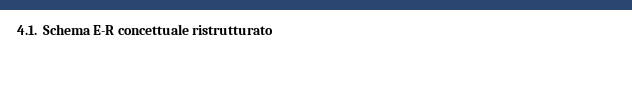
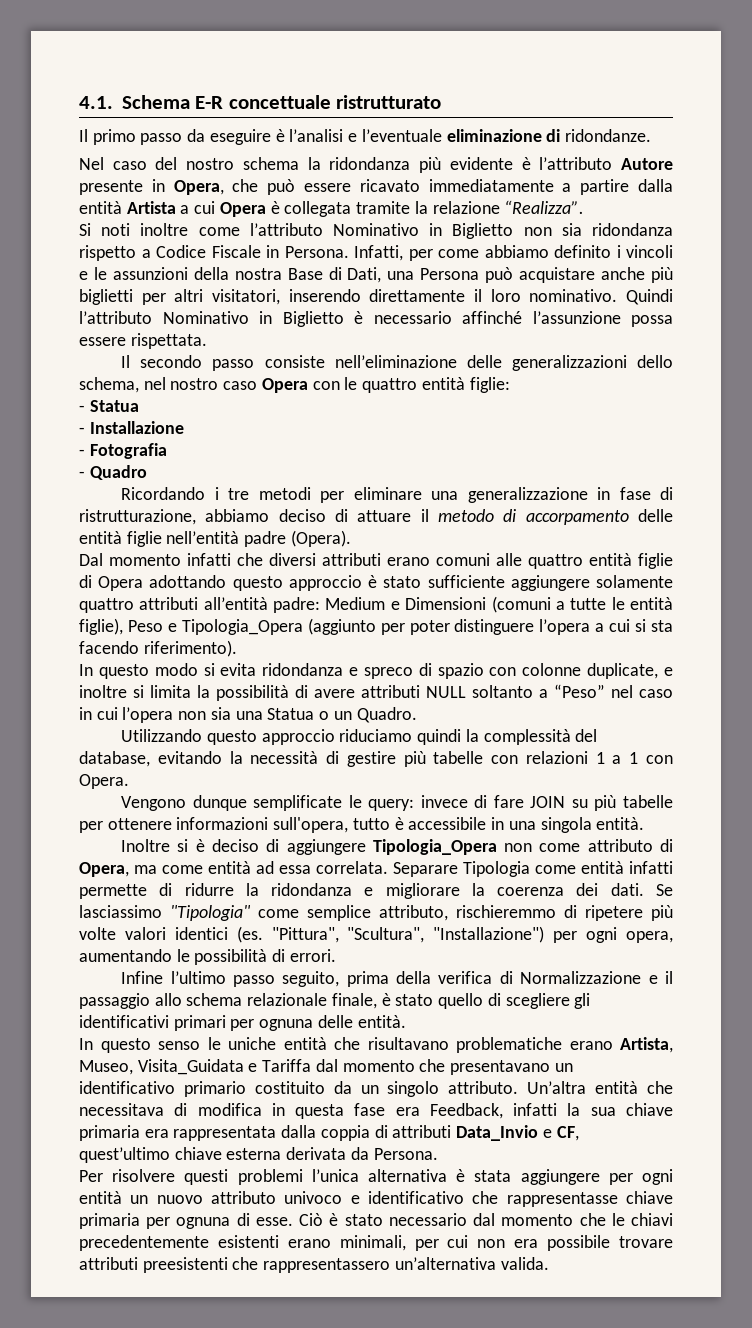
(274, 30) none -> [79,129,651,145] [79,157,673,173] [79,179,673,195] [79,200,585,217] [79,223,673,239] [79,245,673,261] [79,267,673,283] [79,289,673,305] [79,311,673,327] [79,333,207,349] [121,355,674,371] [79,377,510,393] [79,400,139,412] [79,421,184,434] [79,443,167,459] [79,465,147,480] [121,487,673,503] [79,509,673,525] [79,530,351,547] [79,553,673,569] [79,575,673,591] [79,596,674,613] [79,618,673,635] [79,640,237,657] [79,663,674,679] [79,684,673,701] [79,707,417,723] [121,729,598,745] [79,751,673,767] [79,774,129,789] [121,795,674,811] [79,817,645,833] [121,839,673,855] [79,861,673,877] [79,883,673,899] [79,905,673,921] [79,926,674,943] [79,949,336,965] [121,971,673,987] [79,993,591,1009] [79,1015,406,1031] [79,1037,673,1053] [79,1059,573,1075] [79,1081,674,1097] [79,1103,673,1119] [79,1125,579,1141] [79,1147,438,1163] [79,1169,673,1185] [79,1191,673,1207] [79,1213,673,1229] [79,1235,674,1251] [79,1257,549,1273] // Il primo passo da eseguire è l’analisi e l’eventuale eliminazione di ridondanze. // Nel caso del nostro schema la ridondanza più evidente è l’attributo Autore presente in Opera, che può essere ricavato immediatamente a partire dalla entità Artista a cui Opera è collegata tramite la relazione “Realizza”. // Si noti inoltre come l’attributo Nominativo in Biglietto non sia ridondanza rispetto a Codice Fiscale in Persona. Infatti, per come abbiamo definito i vincoli e le assunzioni della nostra Base di Dati, una Persona può acquistare anche più biglietti per altri visitatori, inserendo direttamente il loro nominativo. Quindi l’attributo Nominativo in Biglietto è necessario affinché l’assunzione possa essere rispettata. // Il secondo passo consiste nell’eliminazione delle generalizzazioni dello schema, nel nostro caso Opera con le quattro entità figlie: // - Statua // - Installazione // - Fotografia // - Quadro // Ricordando i tre metodi per eliminare una generalizzazione in fase di ristrutturazione, abbiamo deciso di attuare il metodo di accorpamento delle entità figlie nell’entità padre (Opera). // Dal momento infatti che diversi attributi erano comuni alle quattro entità figlie di Opera adottando questo approccio è stato sufficiente aggiungere solamente quattro attributi all’entità padre: Medium e Dimensioni (comuni a tutte le entità figlie), Peso e Tipologia_Opera (aggiunto per poter distinguere l’opera a cui si sta facendo riferimento). // In questo modo si evita ridondanza e spreco di spazio con colonne duplicate, e inoltre si limita la possibilità di avere attributi NULL soltanto a “Peso” nel caso in cui l’opera non sia una Statua o un Quadro. // Utilizzando questo approccio riduciamo quindi la complessità del database, evitando la necessità di gestire più tabelle con relazioni 1 a 1 con Opera. // Vengono dunque semplificate le query: invece di fare JOIN su più tabelle per ottenere informazioni sull'opera, tutto è accessibile in una singola entità. // Inoltre si è deciso di aggiungere Tipologia_Opera non come attributo di Opera, ma come entità ad essa correlata. Separare Tipologia come entità infatti permette di ridurre la ridondanza e migliorare la coerenza dei dati. Se lasciassimo "Tipologia" come semplice attributo, rischieremmo di ripetere più volte valori identici (es. "Pittura", "Scultura", "Installazione") per ogni opera, aumentando le possibilità di errori. // Infine l’ultimo passo seguito, prima della verifica di Normalizzazione e il passaggio allo schema relazionale finale, è stato quello di scegliere gli identificativi primari per ognuna delle entità. // In questo senso le uniche entità che risultavano problematiche erano Artista, Museo, Visita_Guidata e Tariffa dal momento che presentavano un identificativo primario costituito da un singolo attributo. Un’altra entità che necessitava di modifica in questa fase era Feedback, infatti la sua chiave primaria era rappresentata dalla coppia di attributi Data_Invio e CF, quest’ultimo chiave esterna derivata da Persona. // Per risolvere questi problemi l’unica alternativa è stata aggiungere per ogni entità un nuovo attributo univoco e identificativo che rappresentasse chiave primaria per ognuna di esse. Ciò è stato necessario dal momento che le chiavi precedentemente esistenti erano minimali, per cui non era possibile trovare attributi preesistenti che rappresentassero un’alternativa valida.

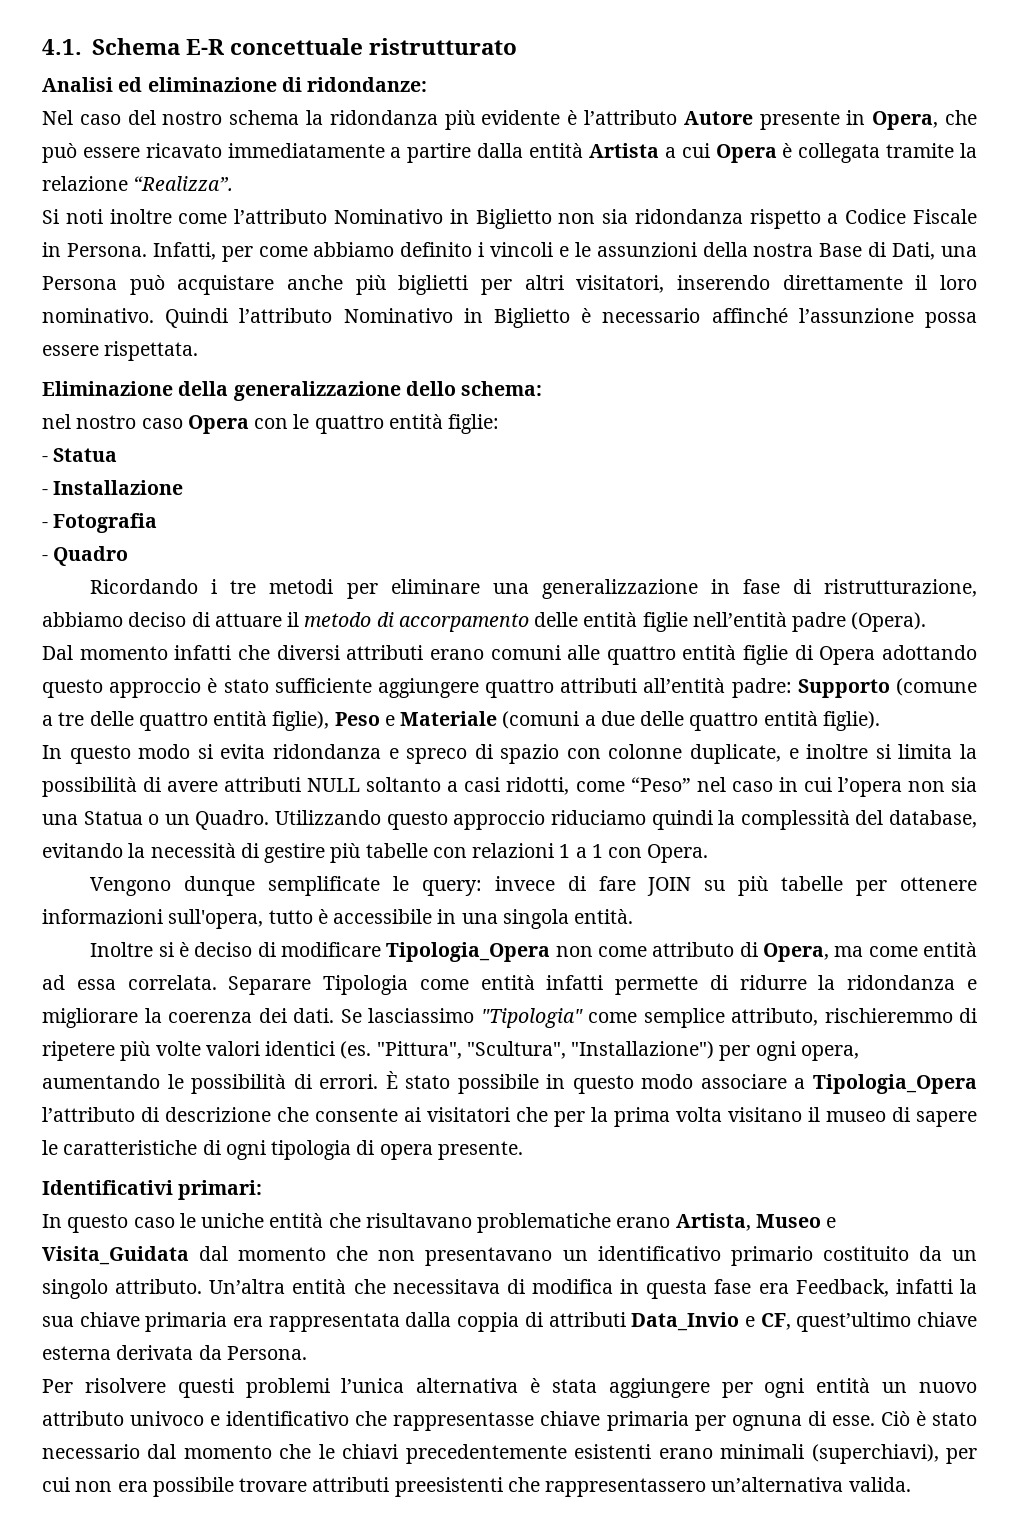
[79,129,442,145] Il primo passo da eseguire è l’analisi e l’eventuale -> [42,77,143,92] Analisi ed
[564,129,651,142] ridondanze. -> [307,77,428,92] ridondanze:
[121,355,674,371] [79,377,139,393] Il secondo passo consiste nell’eliminazione delle generalizzazioni dello schema, -> [42,381,543,401] Eliminazione della generalizzazione dello schema: //
[596,575,673,588] solamente -> (479, 688) none
[325,596,674,613] [79,618,673,635] [79,640,237,657] Medium e Dimensioni (comuni a tutte le entità figlie), Peso e Tipologia_Opera (aggiunto per poter distinguere l’opera a cui si sta facendo riferimento). -> [797,678,977,698] [42,711,880,731] Supporto (comune a tre delle quattro entità figlie), Peso e Materiale (comuni a due delle quattro entità figlie).
(548, 693) none -> [464,777,625,795] casi ridotti, come
(417, 715) // -> (270, 820) none
[286,839,366,855] aggiungere -> [280,942,381,957] modificare
[121,971,673,987] [79,993,591,1009] [79,1015,406,1031] [79,1038,200,1053] // Infine l’ultimo passo seguito, prima della verifica di Normalizzazione e il passaggio allo schema relazionale finale, è stato quello di scegliere gli identificativi primari per ognuna delle entità. // In questo senso -> [385,1071,978,1094] [42,1107,977,1127] [42,1140,523,1160] [42,1180,263,1200] [42,1214,175,1233] È stato possibile in questo modo associare a Tipologia_Opera l’attributo di descrizione che consente ai visitatori che per la prima volta visitano il museo di sapere le caratteristiche di ogni tipologia di opera presente. // Identificativi primari: // In questo caso
[79,1059,446,1075] Museo, Visita_Guidata e Tariffa dal momento che -> [755,1214,837,1228] [42,1246,416,1265] Museo e Visita_Guidata dal momento che non
[339,1235,406,1251] minimali, -> [720,1444,939,1464] minimali (superchiavi),

